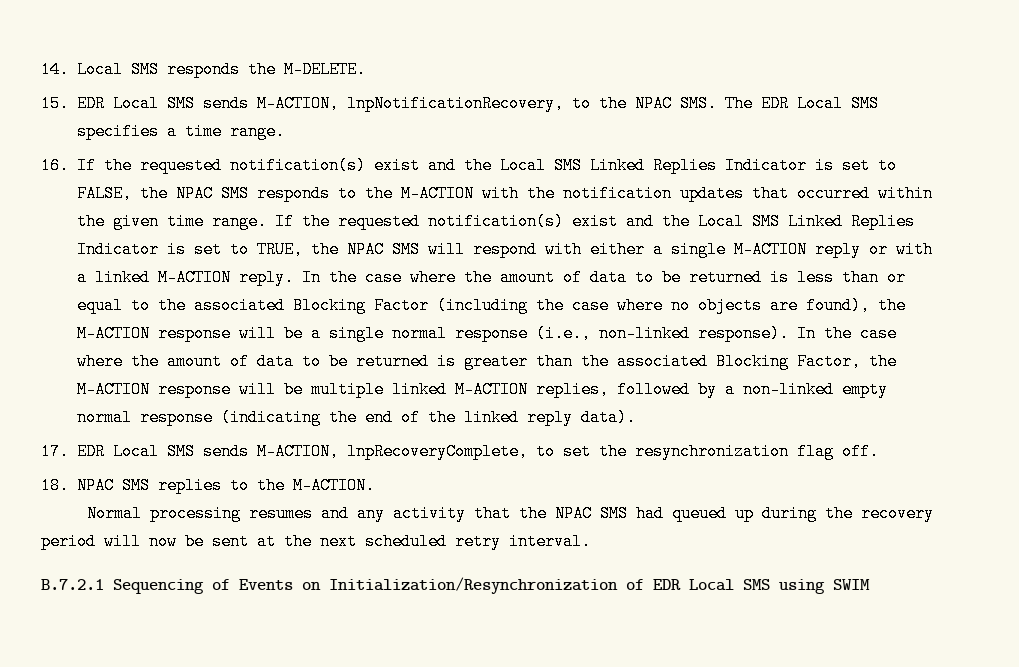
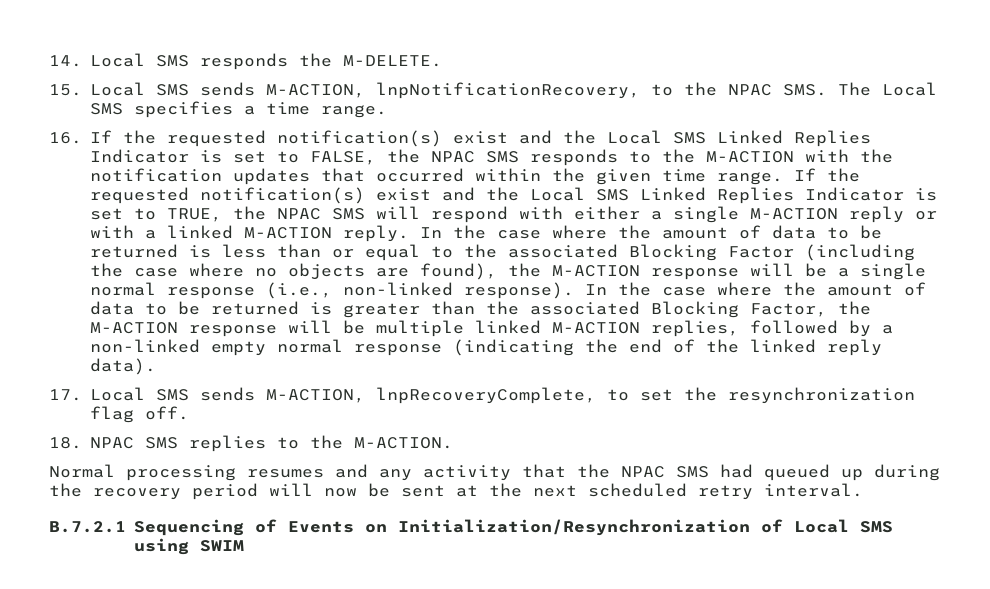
[77,95,105,112] EDR -> (82, 90) none
[761,95,789,112] EDR -> (871, 89) none
[77,443,105,460] EDR -> (82, 395) none
[653,579,681,590] EDR -> (783, 526) none

